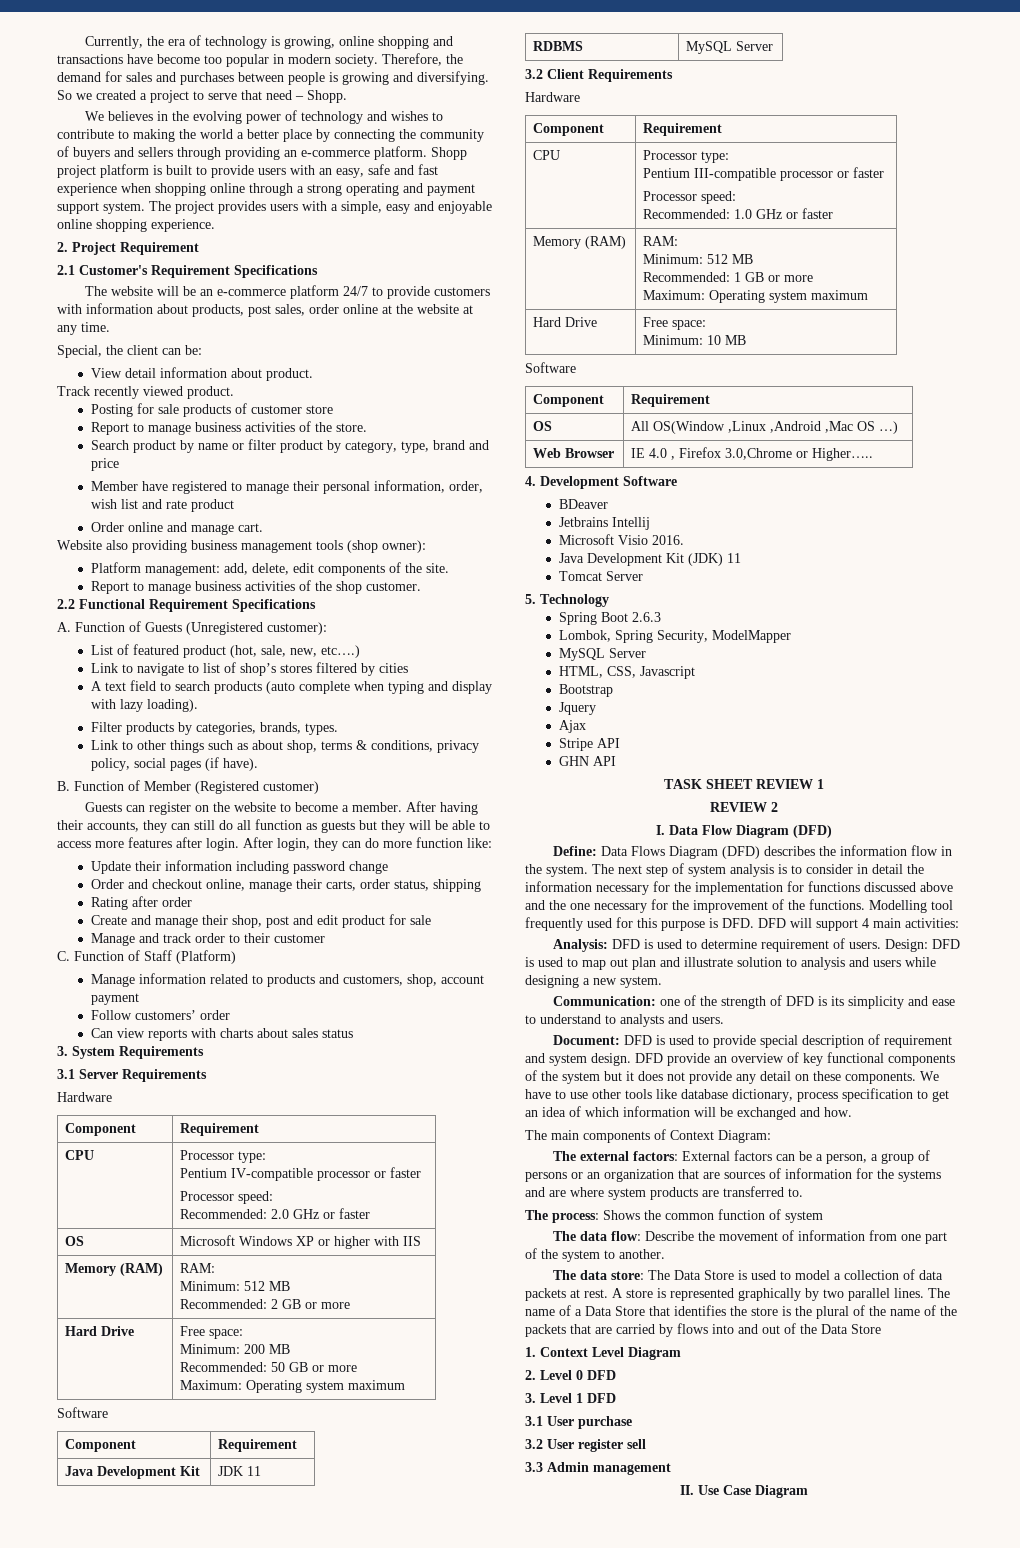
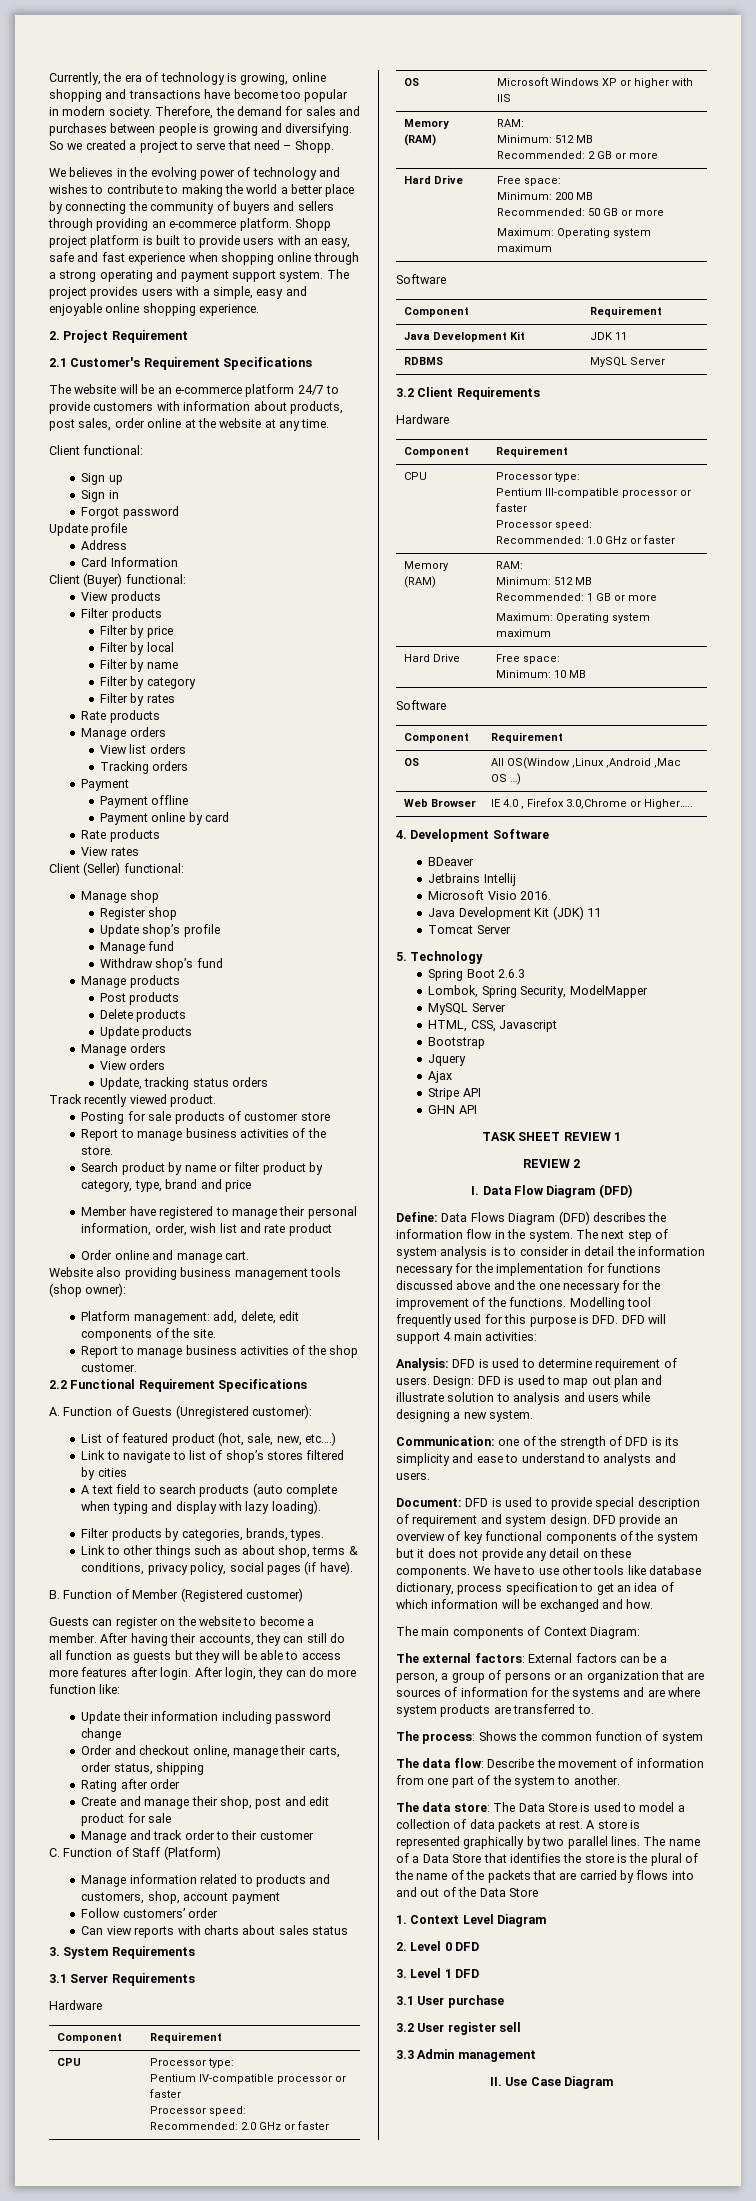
[57,345,202,358] [90,367,313,381] Special, the client can be: // View detail information about product. -> [49,445,144,455] [81,473,123,485] [81,490,119,502] [81,506,179,519] [49,523,128,536] [81,540,128,550] [81,557,178,567] [49,573,186,587] [81,591,161,604] [81,608,162,621] [100,625,173,638] [100,642,174,655] [100,659,178,672] [100,676,196,689] [100,693,175,706] [81,710,160,723] [81,727,166,740] [100,744,186,754] [100,761,189,774] [81,779,130,791] [100,795,189,808] [100,812,230,825] [81,829,160,842] [81,847,139,856] [49,862,184,876] [81,890,159,903] [100,907,178,920] [100,924,220,937] [100,941,175,954] [100,958,223,971] [81,975,180,988] [100,992,180,1005] [100,1009,187,1022] [100,1026,193,1039] [81,1043,166,1056] [100,1060,166,1070] [100,1077,269,1090] Client functional: // Sign up // Sign in // Forgot password // Update profile // Address // Card Information // Client (Buyer) functional: // View products // Filter products // Filter by price // Filter by local // Filter by name // Filter by category // Filter by rates // Rate products // Manage orders // View list orders // Tracking orders // Payment // Payment offline // Payment online by card // Rate products // View rates // Client (Seller) functional: // Manage shop // Register shop // Update shop’s profile // Manage fund // Withdraw shop’s fund // Manage products // Post products // Delete products // Update products // Manage orders // View orders // Update, tracking status orders

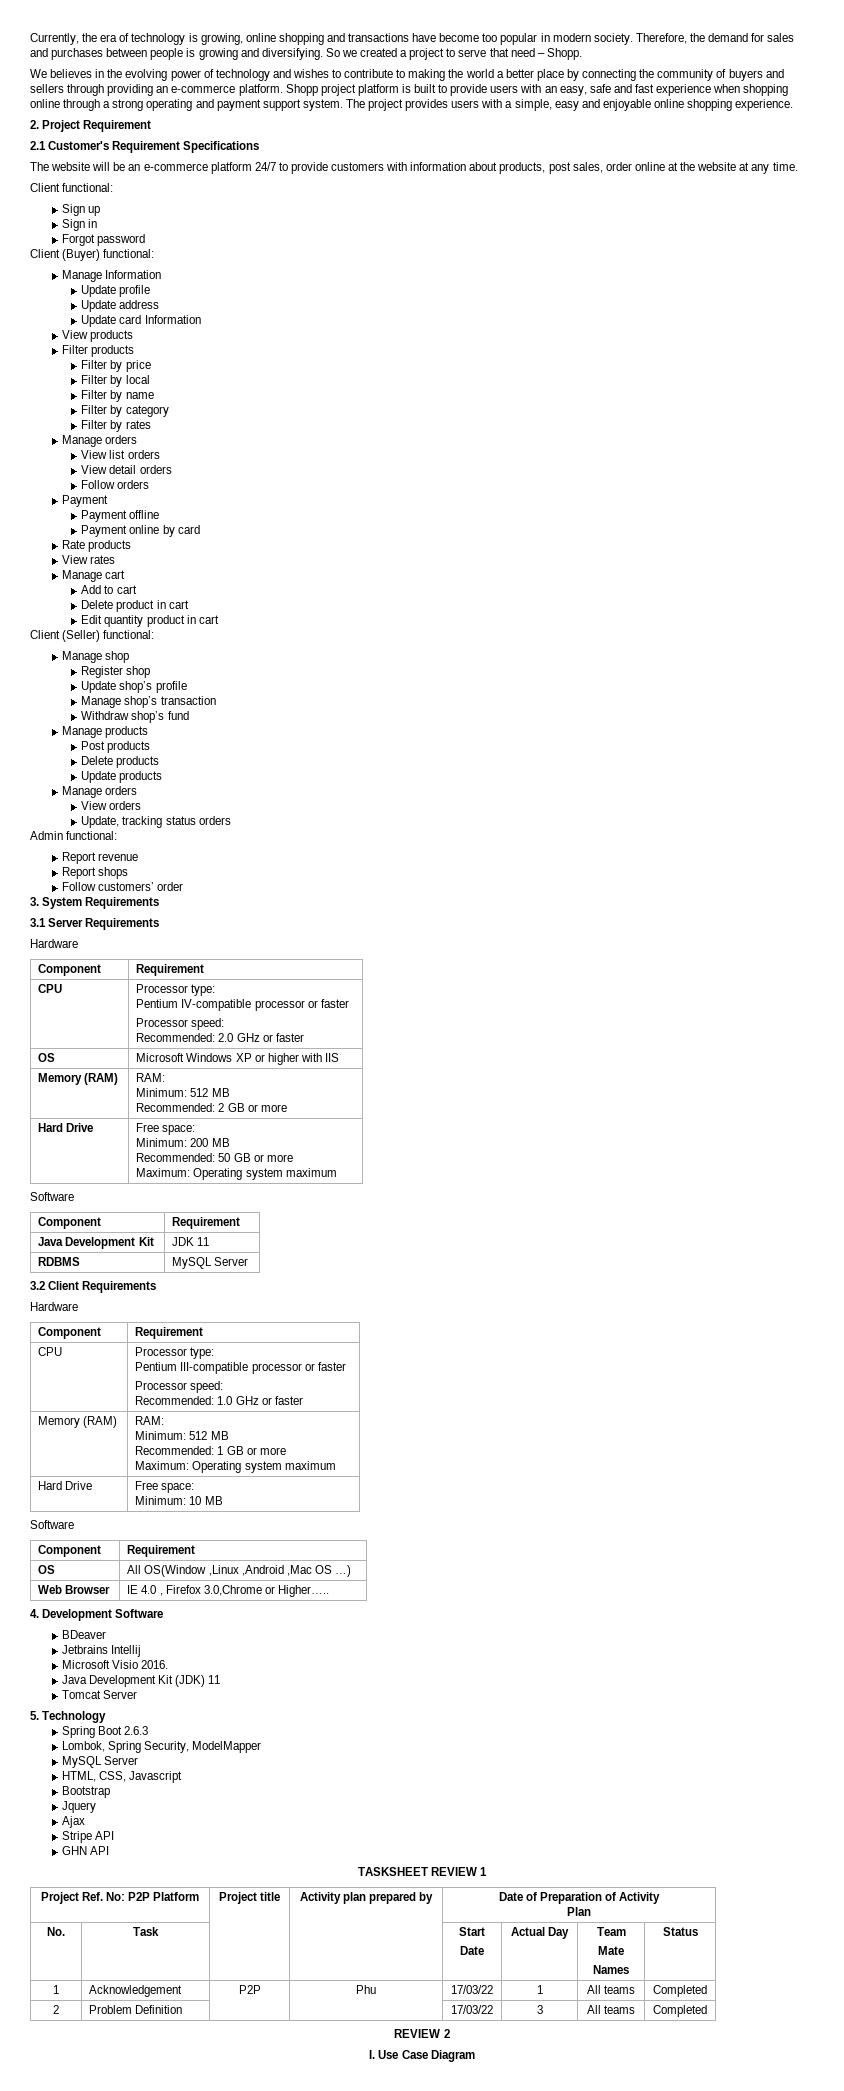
[49,523,128,536] [81,540,128,550] [81,557,178,567] [49,573,186,587] Update profile // Address // Card Information // Client (Buyer) functional: -> [30,249,155,261] [62,270,162,282] [81,285,151,297] [81,300,160,312] [81,315,201,327] Client (Buyer) functional: // Manage Information // Update profile // Update address // Update card Information
[81,710,160,723] // Rate products -> (151, 424) none
[100,761,150,774] Tracking -> [81,465,172,474] [81,480,116,489] View detail orders // Follow
(139, 851) none -> [62,570,126,582] [81,585,137,594] [81,600,189,612] [81,615,219,627] // Manage cart // Add to cart // Delete product in cart // Edit quantity product in cart
[148,941,175,951] fund -> [124,696,216,708] shop’s transaction
[49,1094,217,1107] [81,1111,330,1124] [81,1128,326,1141] [81,1146,114,1155] [81,1162,324,1175] [81,1179,251,1192] [81,1206,357,1219] [81,1223,332,1236] [81,1250,249,1263] [49,1267,341,1280] [49,1283,127,1297] [81,1311,299,1324] [81,1328,216,1341] [81,1345,359,1358] [81,1363,138,1372] [49,1379,308,1392] [49,1405,312,1419] [81,1432,337,1446] [81,1450,345,1463] [81,1467,127,1480] [81,1483,338,1497] [81,1500,321,1514] [81,1528,325,1541] [81,1545,358,1558] [81,1561,353,1575] [49,1588,303,1602] [49,1616,314,1629] [49,1633,345,1646] [49,1650,341,1663] [49,1667,357,1680] [49,1684,121,1694] [81,1711,331,1724] [81,1728,122,1741] [81,1745,340,1758] [81,1762,205,1775] [81,1779,181,1792] [81,1796,330,1809] [81,1813,172,1826] [81,1830,314,1843] [49,1846,221,1860] [81,1874,331,1887] [81,1891,280,1904] [81,1908,219,1918] [81,1925,349,1938] Track recently viewed product. // Posting for sale products of customer store // Report to manage business activities of the store. // Search product by name or filter product by category, type, brand and price // Member have registered to manage their personal information, order, wish list and rate product // Order online and manage cart. // Website also providing business management tools (shop owner): // Platform management: add, delete, edit components of the site. // Report to manage business activities of the shop customer. // 2.2 Functional Requirement Specifications // A. Function of Guests (Unregistered customer): // List of featured product (hot, sale, new, etc….) // Link to navigate to list of shop’s stores filtered by cities // A text field to search products (auto complete when typing and display with lazy loading). // Filter products by categories, brands, types. // Link to other things such as about shop, terms & conditions, privacy policy, social pages (if have). // B. Function of Member (Registered customer) // Guests can register on the website to become a member. After having their accounts, they can still do all function as guests but they will be able to access more features after login. After login, they can do more function like: // Update their information including password change // Order and checkout online, manage their carts, order status, shipping // Rating after order // Create and manage their shop, post and edit product for sale // Manage and track order to their customer // C. Function of Staff (Platform) // Manage information related to products and customers, shop, account payment // Follow customers’ order // Can view reports with charts about sales status -> [30,831,118,840] [62,852,139,864] [62,867,129,879] [62,882,184,891] Admin functional: // Report revenue // Report shops // Follow customers’ order
[481,1132,561,1141] TASK SHEET -> [357,1867,428,1876] TASKSHEET
[522,1159,581,1168] [471,1184,632,1198] [396,1211,667,1225] [396,1229,668,1242] [396,1246,705,1259] [396,1263,661,1276] [396,1280,660,1293] [396,1297,651,1310] [396,1314,666,1327] [396,1332,538,1344] [396,1358,677,1371] [396,1375,663,1388] [396,1392,651,1405] [396,1409,534,1422] [396,1436,679,1449] [396,1453,676,1466] [396,1472,430,1480] [396,1497,700,1510] [396,1514,678,1527] [396,1531,698,1544] [396,1548,631,1561] [396,1565,701,1578] [396,1582,674,1595] [396,1599,654,1612] [396,1626,640,1639] [396,1653,667,1663] [396,1670,705,1683] [396,1687,700,1700] [396,1704,594,1717] [396,1731,703,1744] [396,1758,704,1768] [396,1775,620,1788] [396,1802,685,1812] [396,1819,640,1832] [396,1836,700,1849] [396,1853,699,1866] [395,1870,694,1883] [396,1887,538,1897] [396,1914,547,1927] [396,1941,480,1951] [396,1968,480,1978] [396,1995,504,2008] [396,2022,522,2035] [396,2049,536,2062] [489,2077,502,2086] // REVIEW 2 // I. Data Flow Diagram (DFD) // Define: Data Flows Diagram (DFD) describes the information flow in the system. The next step of system analysis is to consider in detail the information necessary for the implementation for functions discussed above and the one necessary for the improvement of the functions. Modelling tool frequently used for this purpose is DFD. DFD will support 4 main activities: // Analysis: DFD is used to determine requirement of users. Design: DFD is used to map out plan and illustrate solution to analysis and users while designing a new system. // Communication: one of the strength of DFD is its simplicity and ease to understand to analysts and users. // Document: DFD is used to provide special description of requirement and system design. DFD provide an overview of key functional components of the system but it does not provide any detail on these components. We have to use other tools like database dictionary, process specification to get an idea of which information will be exchanged and how. // The main components of Context Diagram: // The external factors: External factors can be a person, a group of persons or an organization that are sources of information for the systems and are where system products are transferred to. // The process: Shows the common function of system // The data flow: Describe the movement of information from one part of the system to another. // The data store: The Data Store is used to model a collection of data packets at rest. A store is represented graphically by two parallel lines. The name of a Data Store that identifies the store is the plural of the name of the packets that are carried by flows into and out of the Data Store // 1. Context Level Diagram // 2. Level 0 DFD // 3. Level 1 DFD // 3.1 User purchase // 3.2 User register sell // 3.3 Admin management // II. -> [40,1892,200,1904] [218,1892,281,1904] [299,1892,434,1904] [498,1892,661,1904] [567,1907,591,1916] [47,1927,65,1936] [133,1927,159,1936] [459,1927,485,1936] [460,1946,484,1955] [510,1927,570,1939] [596,1927,626,1936] [598,1946,624,1955] [593,1965,629,1974] [662,1927,698,1936] [53,1985,59,1994] [89,1985,183,1997] [238,1985,261,1994] [356,1985,376,1994] [451,1985,493,1994] [536,1985,543,1994] [586,1985,636,1994] [653,1985,707,1997] [53,2005,59,2014] [89,2005,183,2014] [451,2005,493,2014] [536,2005,543,2014] [586,2005,636,2014] [653,2005,707,2017] [394,2029,450,2038] [369,2050,376,2059] // Project Ref. No: P2P Platform | Project title | Activity plan prepared by | Date of Preparation of Activity // Plan // No. | Task | | | Start // Date | Actual Day | Team // Mate // Names | Status // 1 | Acknowledgement | P2P | Phu | 17/03/22 | 1 | All teams | Completed // 2 | Problem Definition | | | 17/03/22 | 3 | All teams | Completed // REVIEW 2 // I.

